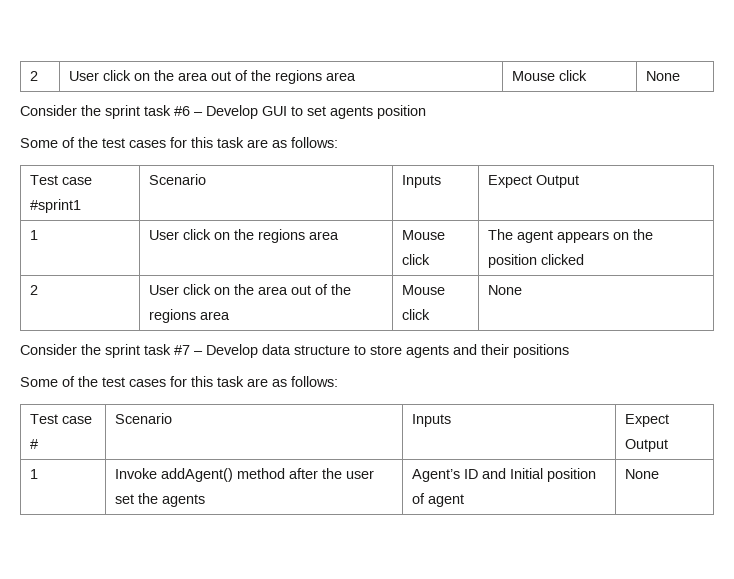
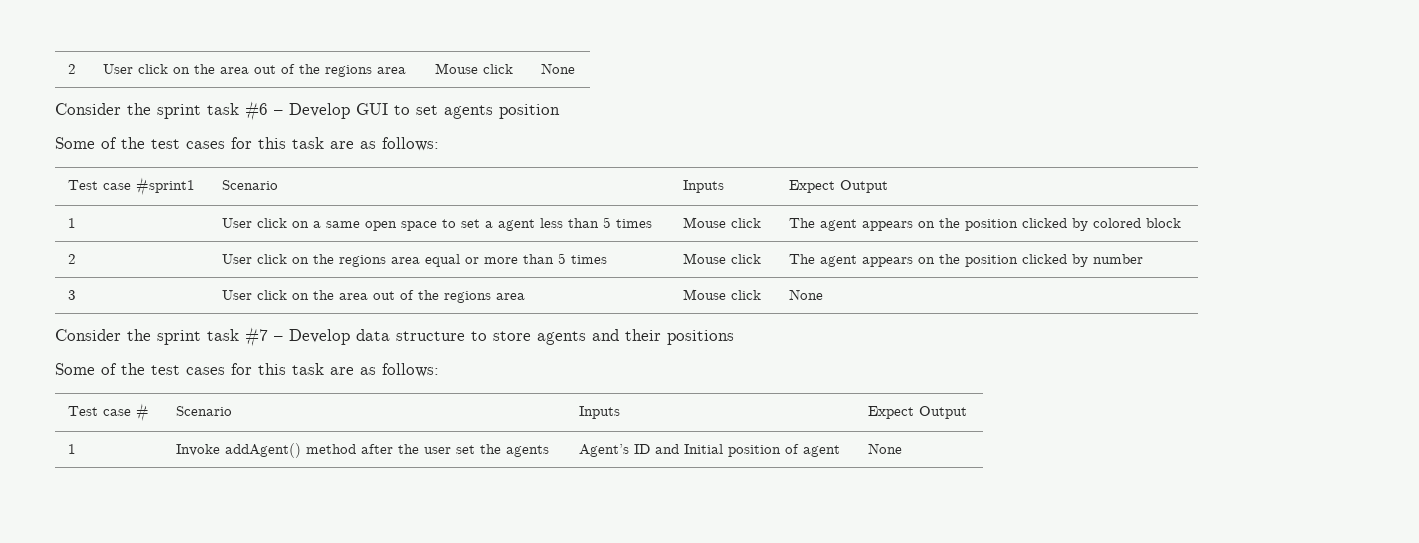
[233,229,339,243] [401,230,445,240] [401,254,430,265] [487,229,653,243] [487,254,584,268] [29,285,38,295] the regions area | Mouse click | The agent appears on the position clicked // 2 -> [313,217,653,231] [683,217,762,228] [789,218,1182,231] [68,254,77,264] [222,253,608,267] [683,253,762,264] [789,254,1144,267] [68,290,77,300] a same open space to set a agent less than 5 times | Mouse click | The agent appears on the position clicked by colored block // 2 | User click on the regions area equal or more than 5 times | Mouse click | The agent appears on the position clicked by number // 3

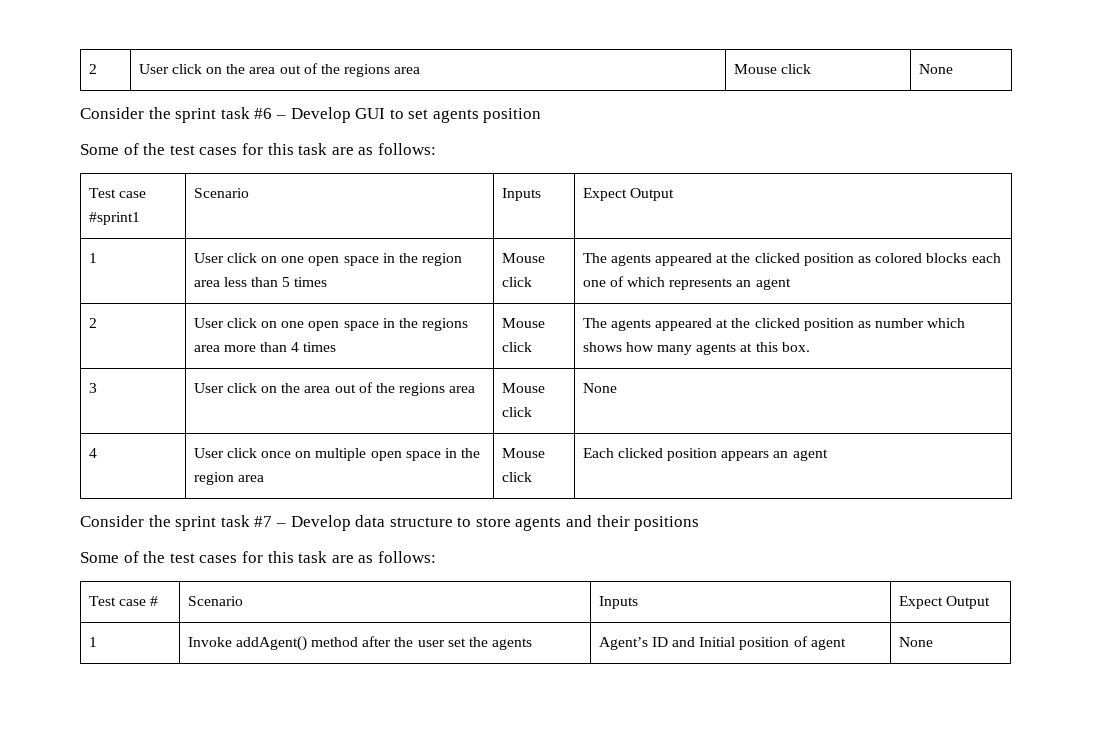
[313,219,536,231] a same open space to set a agent -> [281,253,463,266] [193,280,220,287] one open space in the region area
[820,218,1182,231] [68,254,77,264] [222,254,480,267] agent appears on the position clicked by colored block // 2 | User click on the regions area equal or -> [610,253,1001,266] [582,276,791,290] [88,318,97,328] [193,318,469,331] [193,345,220,352] agents appeared at the clicked position as colored blocks each one of which represents an agent // 2 | User click on one open space in the regions area
[558,253,608,264] [683,253,762,264] [789,254,1144,267] 5 times | Mouse click | The agent appears on the position clicked by number -> [291,342,337,352] [501,318,545,328] [501,342,532,352] [582,318,966,331] [582,342,810,355] 4 times | Mouse click | The agents appeared at the clicked position as number which shows how many agents at this box.
(824, 294) none -> [88,448,97,458] [193,448,481,461] [193,472,264,485] [501,448,545,458] [501,472,532,482] [582,448,828,461] // 4 | User click once on multiple open space in the region area | Mouse click | Each clicked position appears an agent

